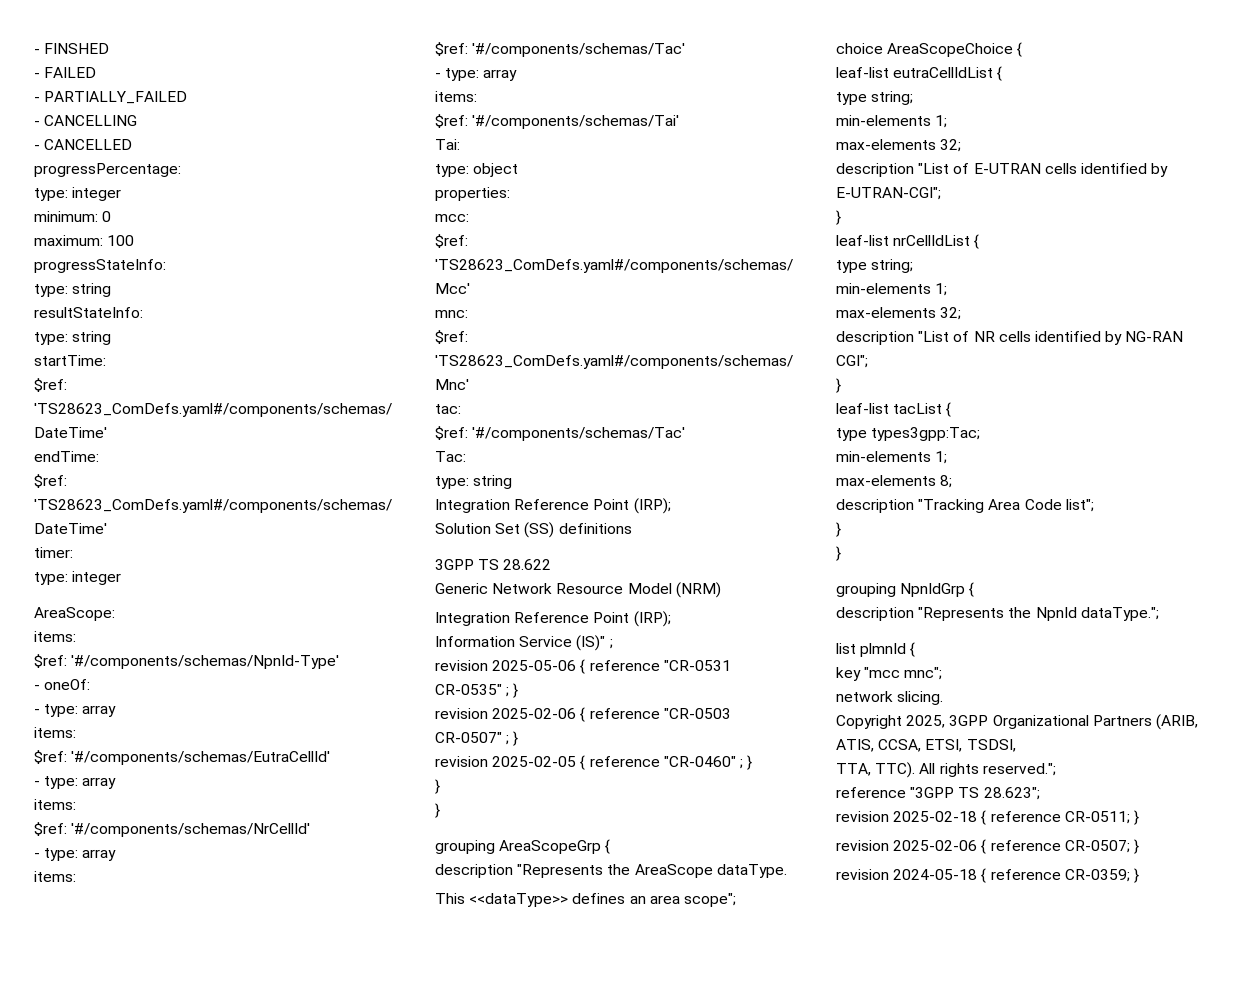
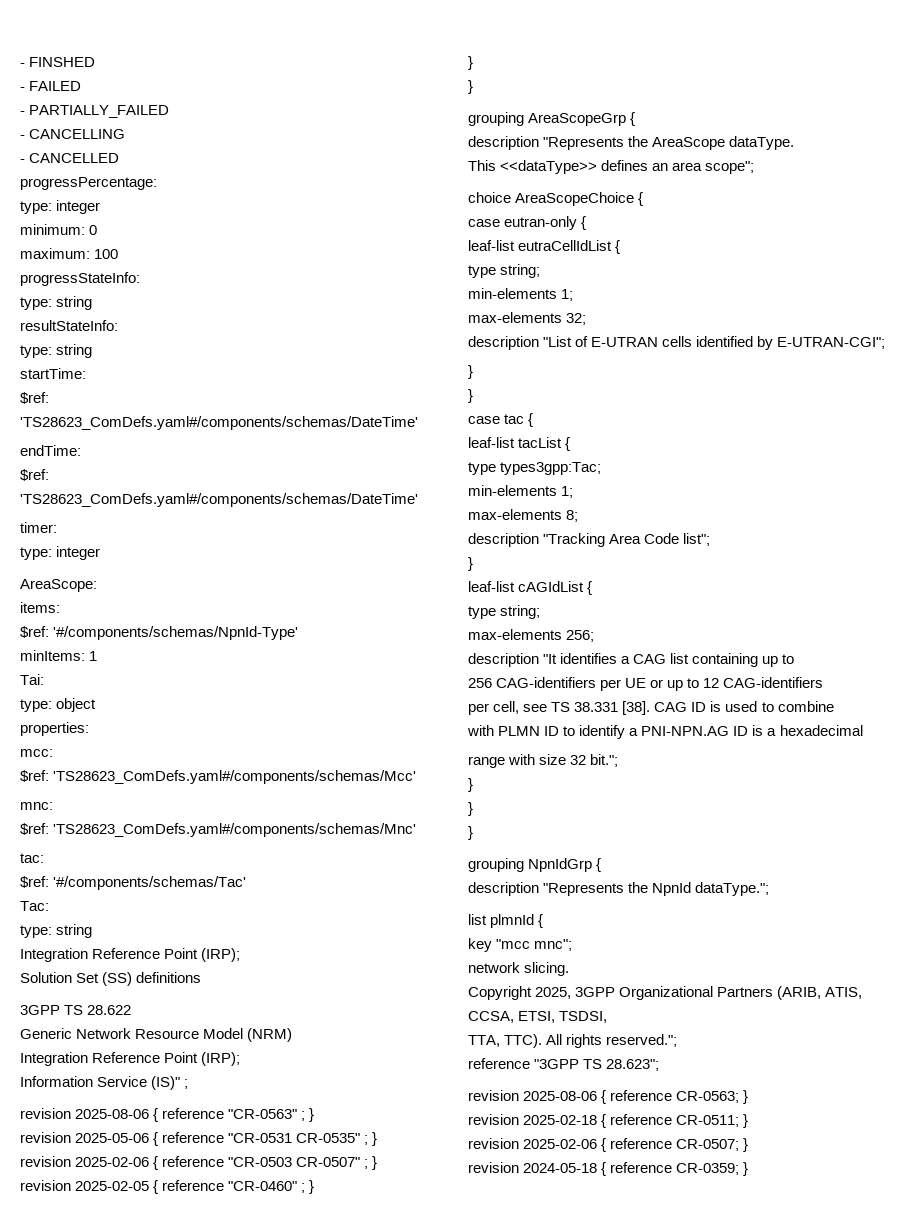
[34,679,91,690] [34,704,117,717] [34,727,76,738] [34,750,331,765] [34,776,117,789] [34,799,76,810] [34,822,311,837] [34,848,117,861] [34,871,76,882] [435,42,686,57] [435,68,518,81] [435,91,477,102] [435,114,680,129] - oneOf: // - type: array // items: // $ref: '#/components/schemas/EutraCellId' // - type: array // items: // $ref: '#/components/schemas/NrCellId' // - type: array // items: // $ref: '#/components/schemas/Tac' // - type: array // items: // $ref: '#/components/schemas/Tai' -> [20,650,98,661] minItems: 1
(613, 644) none -> [20,1108,315,1122] // revision 2025-08-06 { reference "CR-0563" ; }
(1023, 49) none -> [468,216,587,230] // case eutran-only {
[836,234,980,249] [836,259,914,273] [836,283,948,296] [836,307,962,320] [836,331,1184,345] [836,355,868,368] [836,378,841,393] leaf-list nrCellIdList { // type string; // min-elements 1; // max-elements 32; // description "List of NR cells identified by NG-RAN CGI"; // } -> [468,389,473,403] [468,413,534,427] } // case tac {
(841, 529) none -> [468,581,593,595] [468,605,541,619] [468,629,595,642] [468,653,795,667] [468,677,824,691] [468,701,834,715] [467,725,863,739] [468,754,619,768] [468,778,473,792] [468,802,473,816] // leaf-list cAGIdList { // type string; // max-elements 256; // description "It identifies a CAG list containing up to // 256 CAG-identifiers per UE or up to 12 CAG-identifiers // per cell, see TS 38.331 [38]. CAG ID is used to combine // with PLMN ID to identify a PNI-NPN.AG ID is a hexadecimal // range with size 32 bit."; // } // }
(1040, 793) none -> [468,1090,749,1104] // revision 2025-08-06 { reference CR-0563; }

